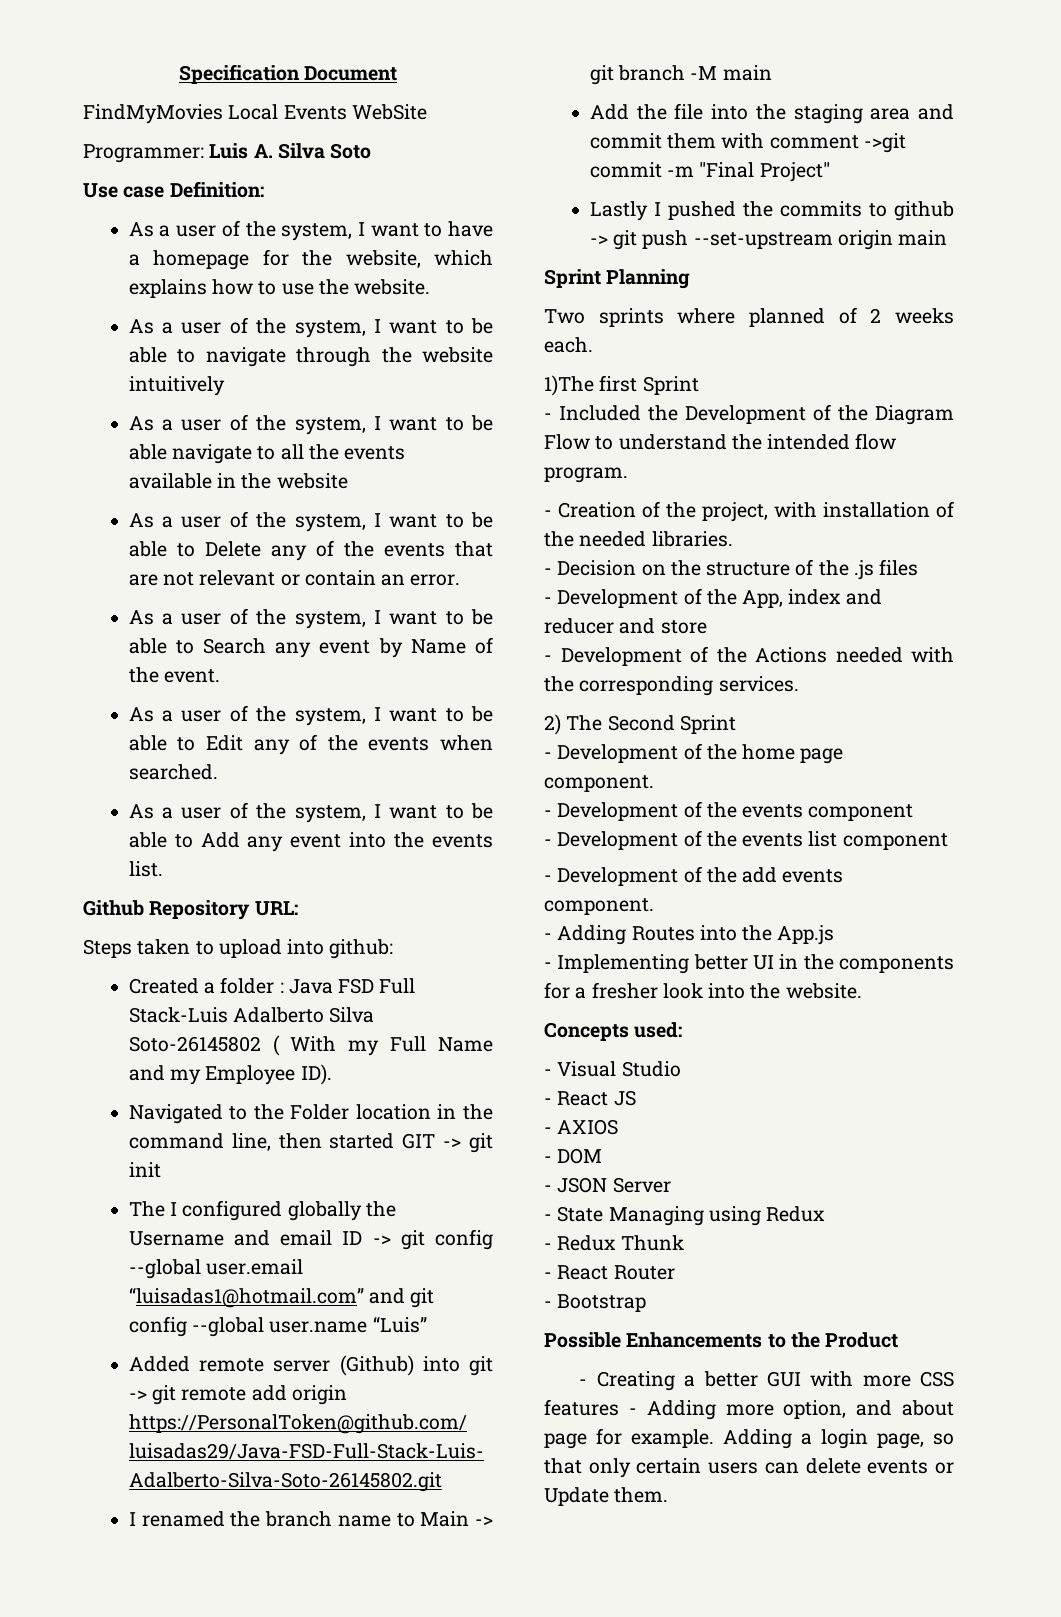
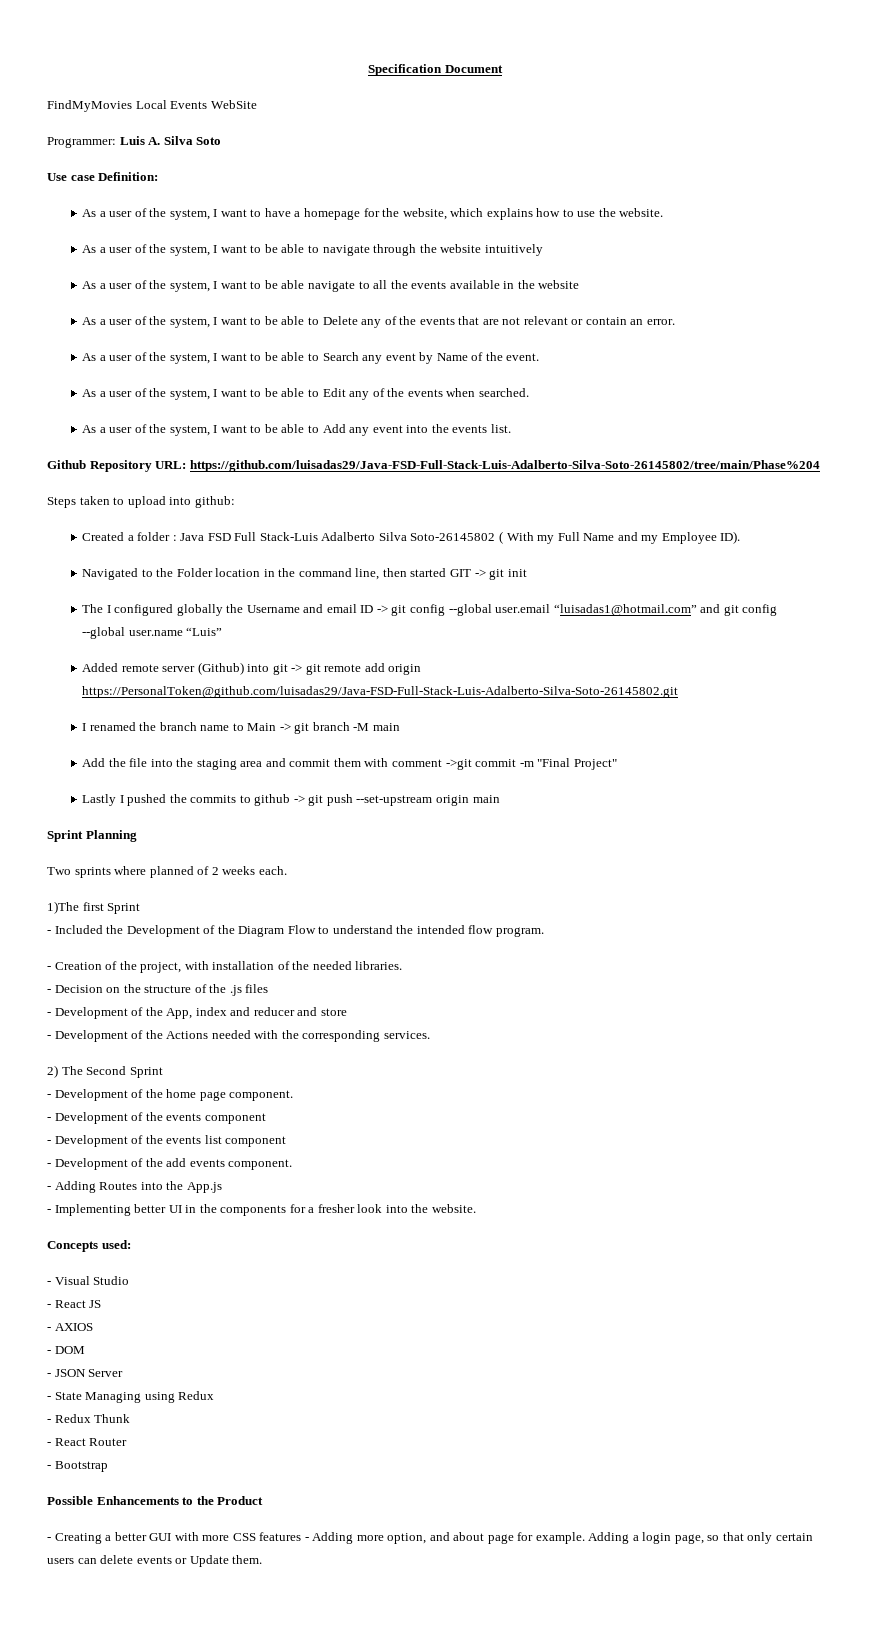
(298, 908) none -> [189,460,820,472] https://github.com/luisadas29/Java-FSD-Full-Stack-Luis-Adalberto-Silva-Soto-26145802/tree/main/Phase%204

